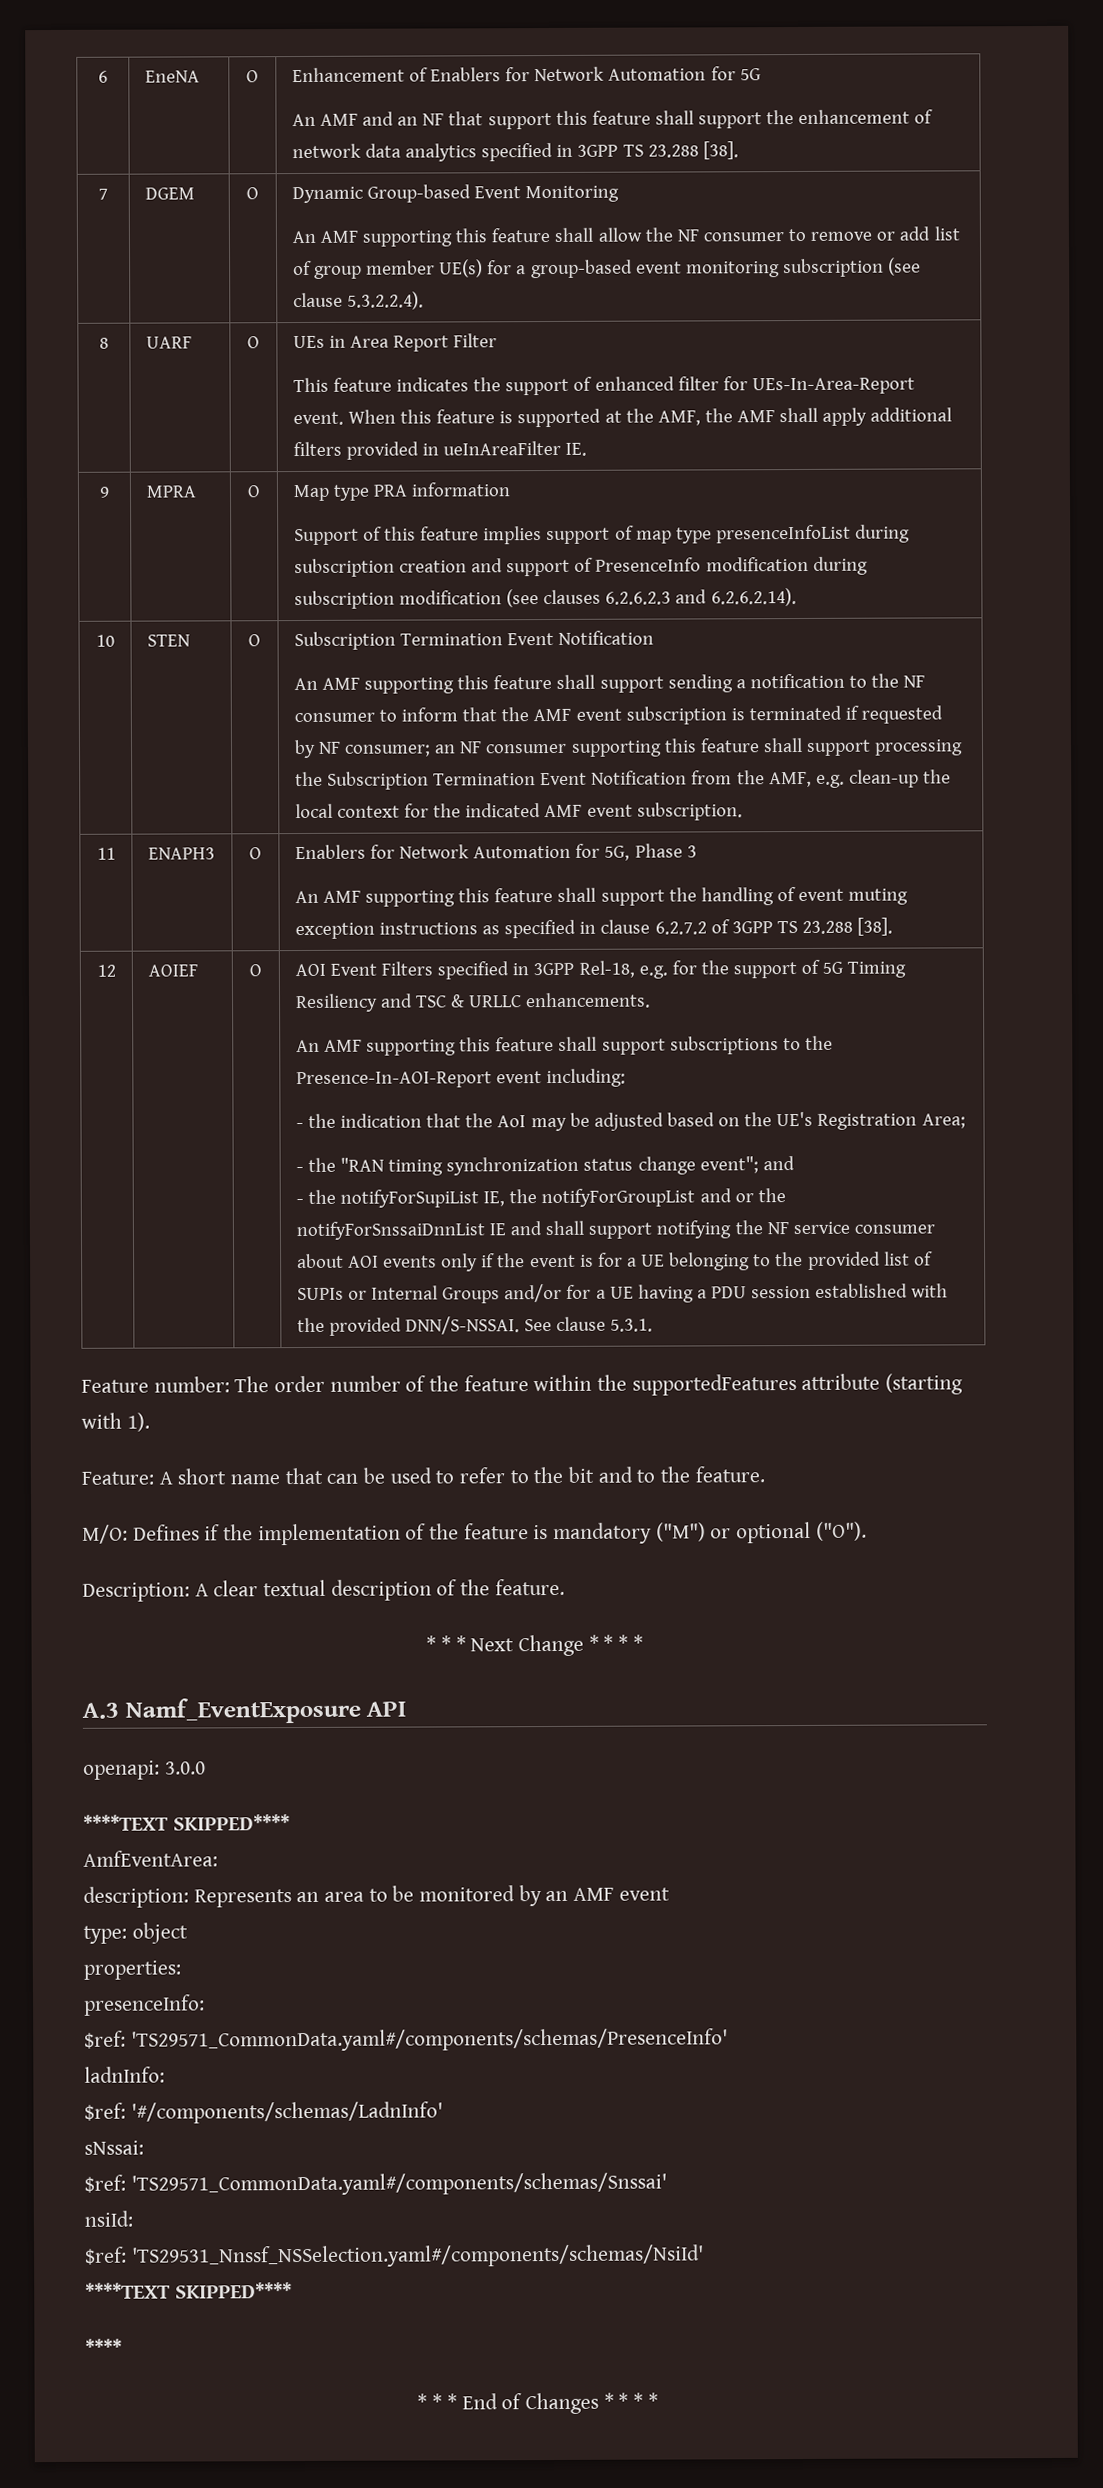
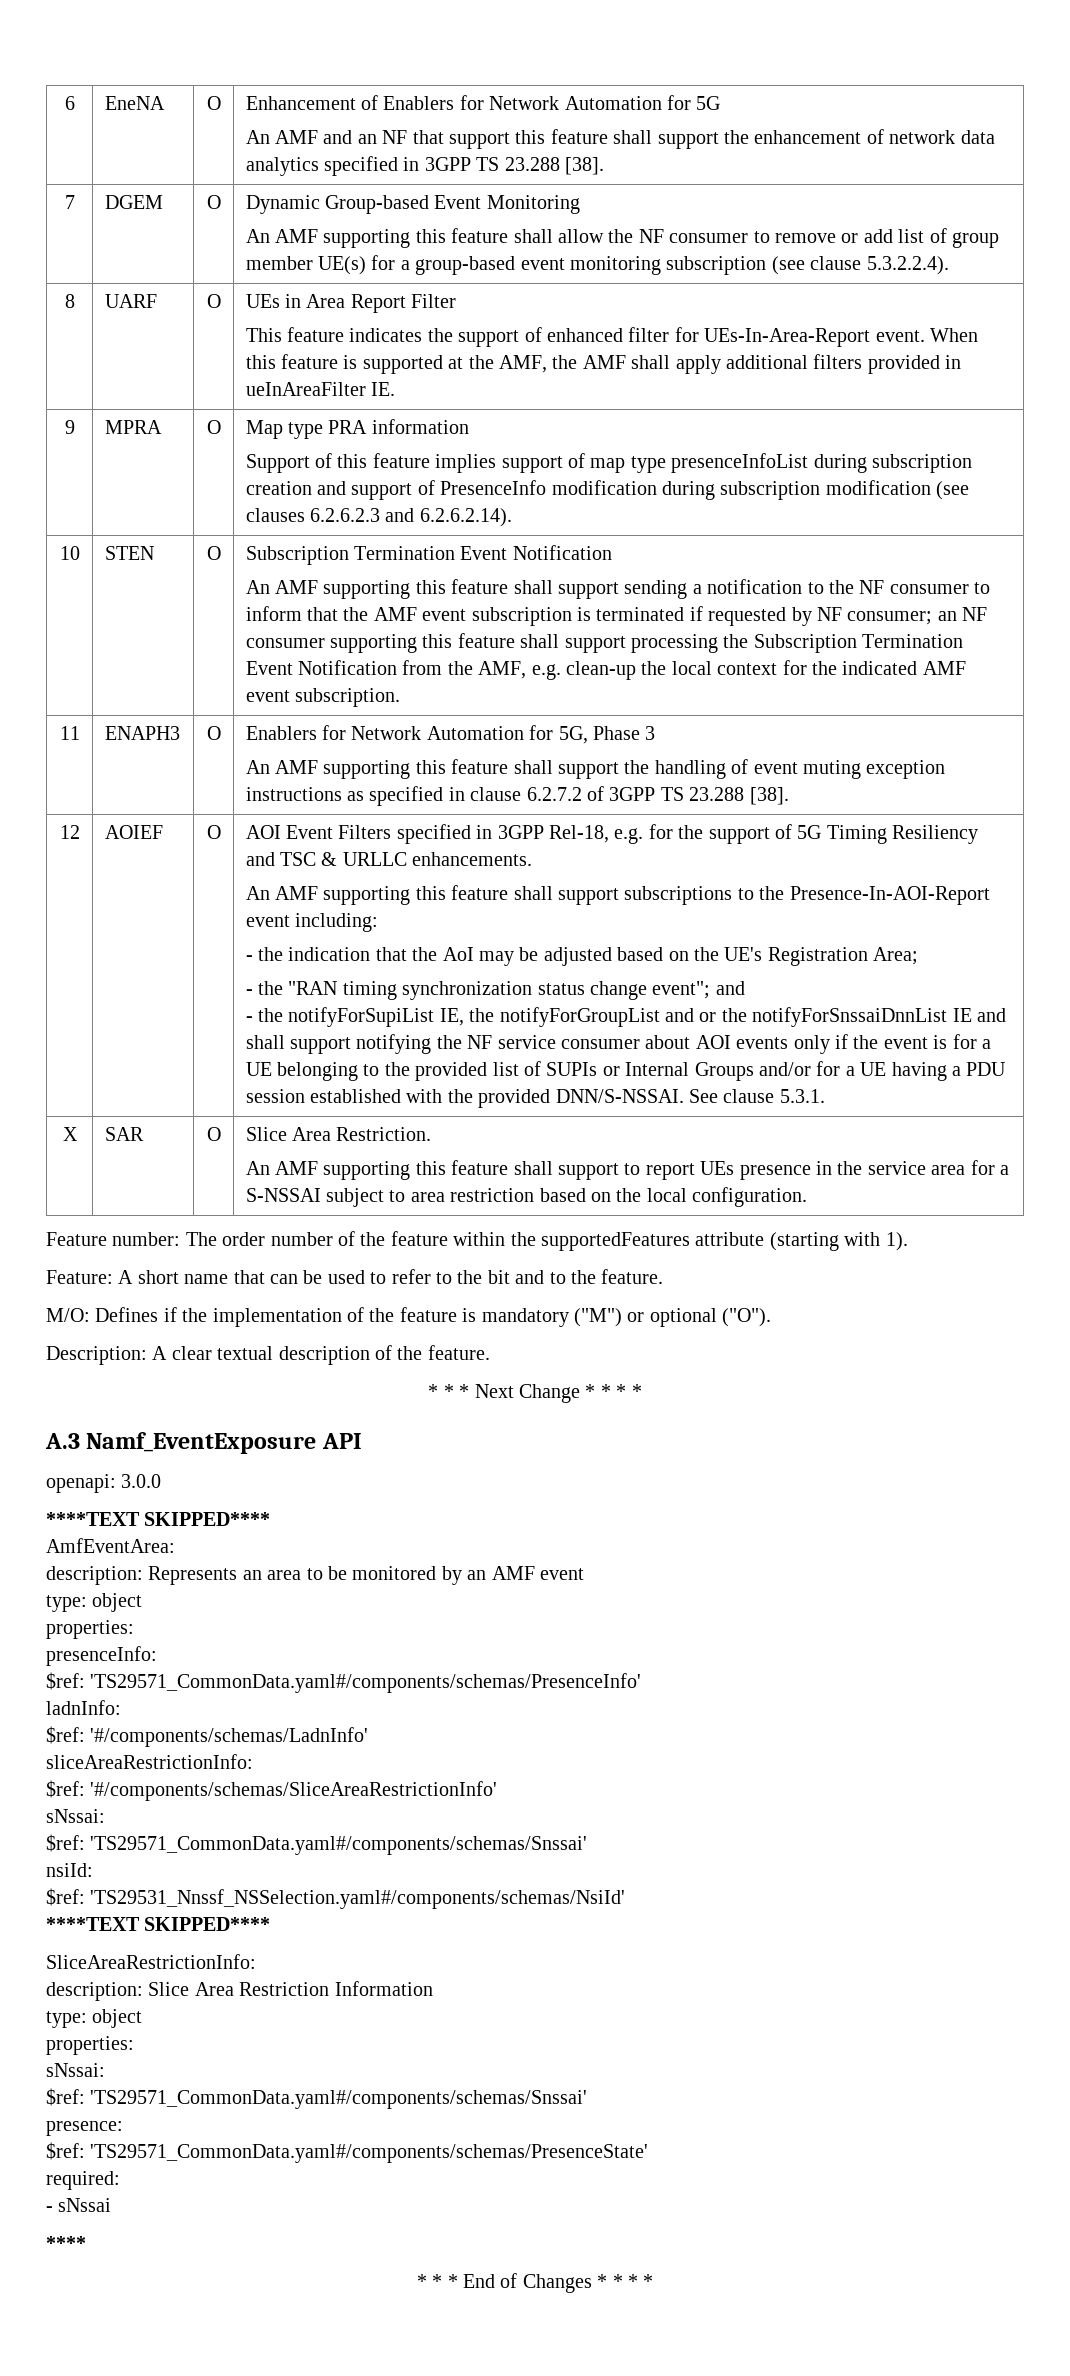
(654, 1325) none -> [62,1127,78,1141] [104,1127,144,1141] [206,1127,221,1141] [245,1127,432,1141] [245,1160,1010,1180] [245,1187,808,1207] // X | SAR | O | Slice Area Restriction. // An AMF supporting this feature shall support to report UEs presence in the service area for a S-NSSAI subject to area restriction based on the local configuration.
(443, 2112) none -> [46,1754,253,1769] [46,1780,498,1801] // sliceAreaRestrictionInfo: // $ref: '#/components/schemas/SliceAreaRestrictionInfo'
(292, 2290) none -> [46,1954,256,1969] [46,1981,433,2001] [46,2009,143,2028] [46,2036,134,2055] [46,2063,105,2077] [46,2088,588,2109] [46,2121,123,2136] [46,2142,649,2163] [46,2171,120,2190] [46,2198,112,2212] // SliceAreaRestrictionInfo: // description: Slice Area Restriction Information // type: object // properties: // sNssai: // $ref: 'TS29571_CommonData.yaml#/components/schemas/Snssai' // presence: // $ref: 'TS29571_CommonData.yaml#/components/schemas/PresenceState' // required: // - sNssai

